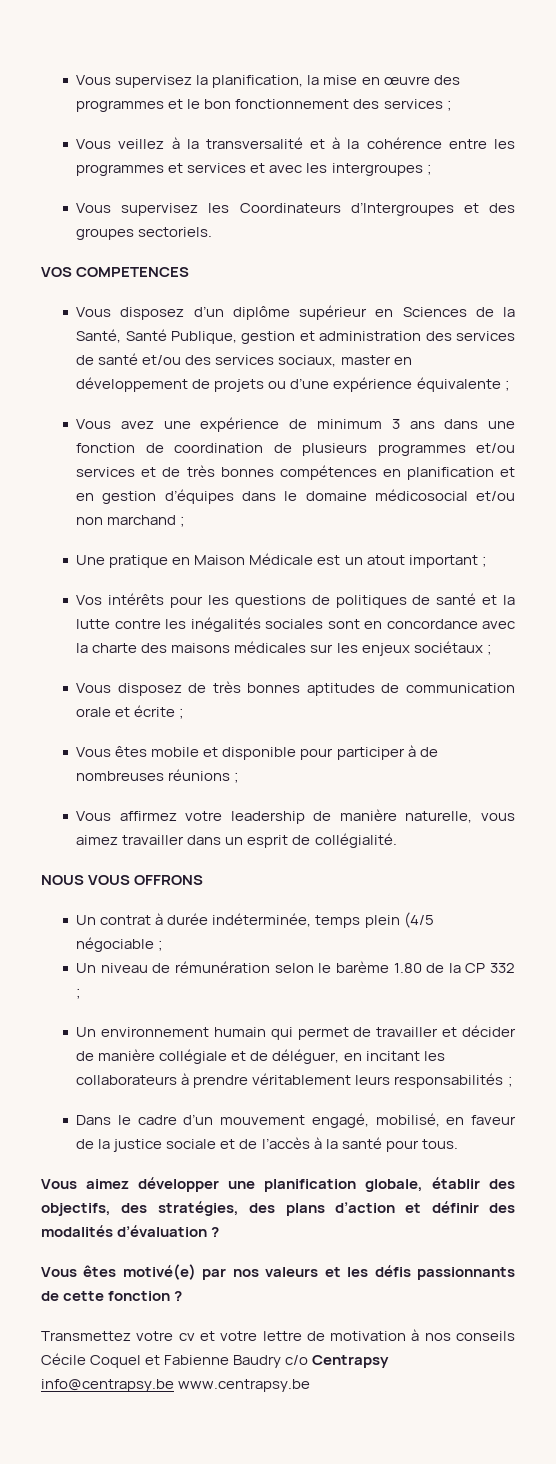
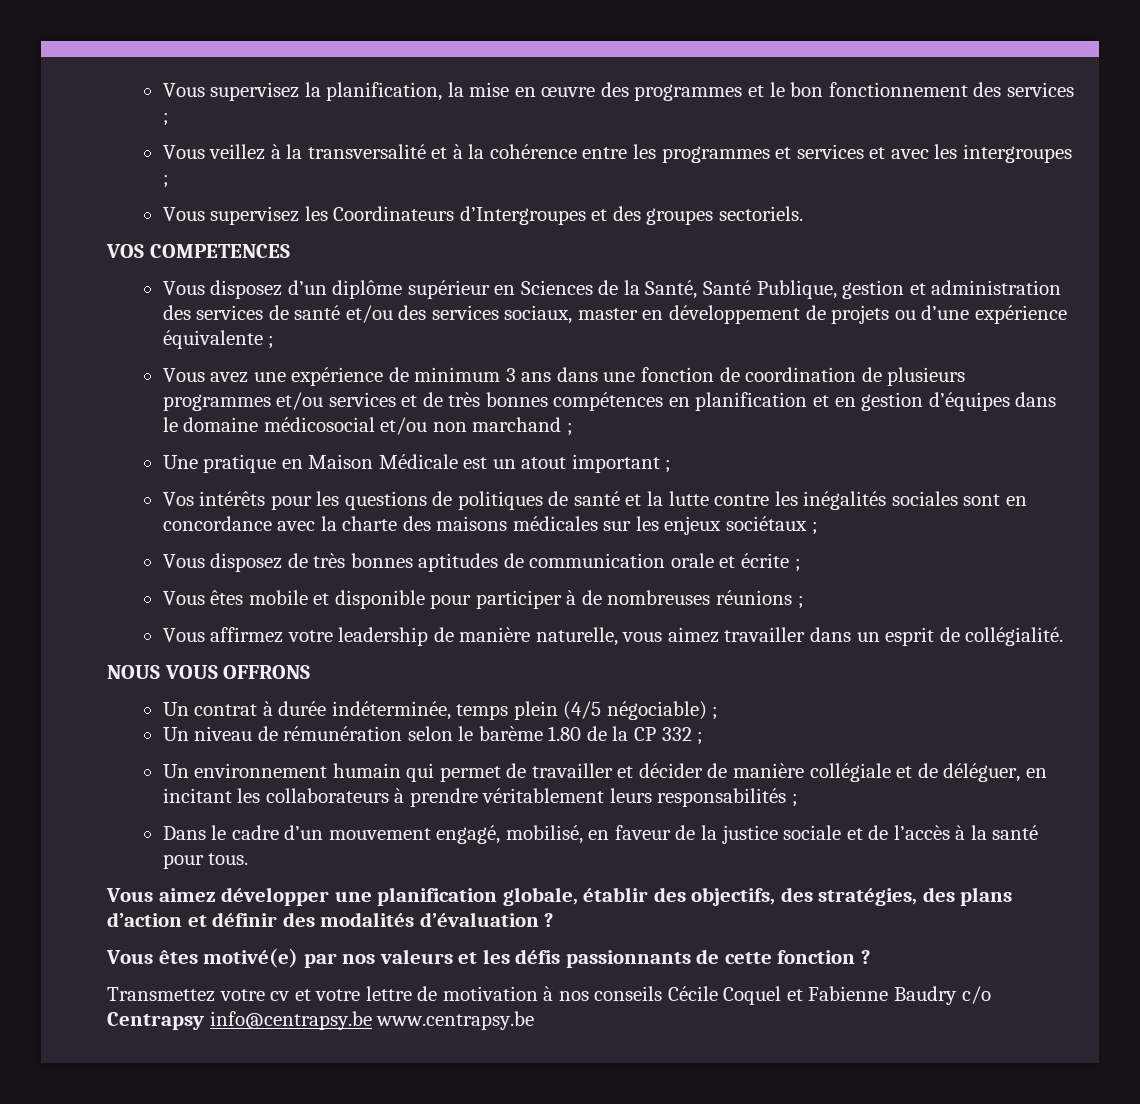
[76,937,155,952] négociable -> [606,701,707,720] négociable)

